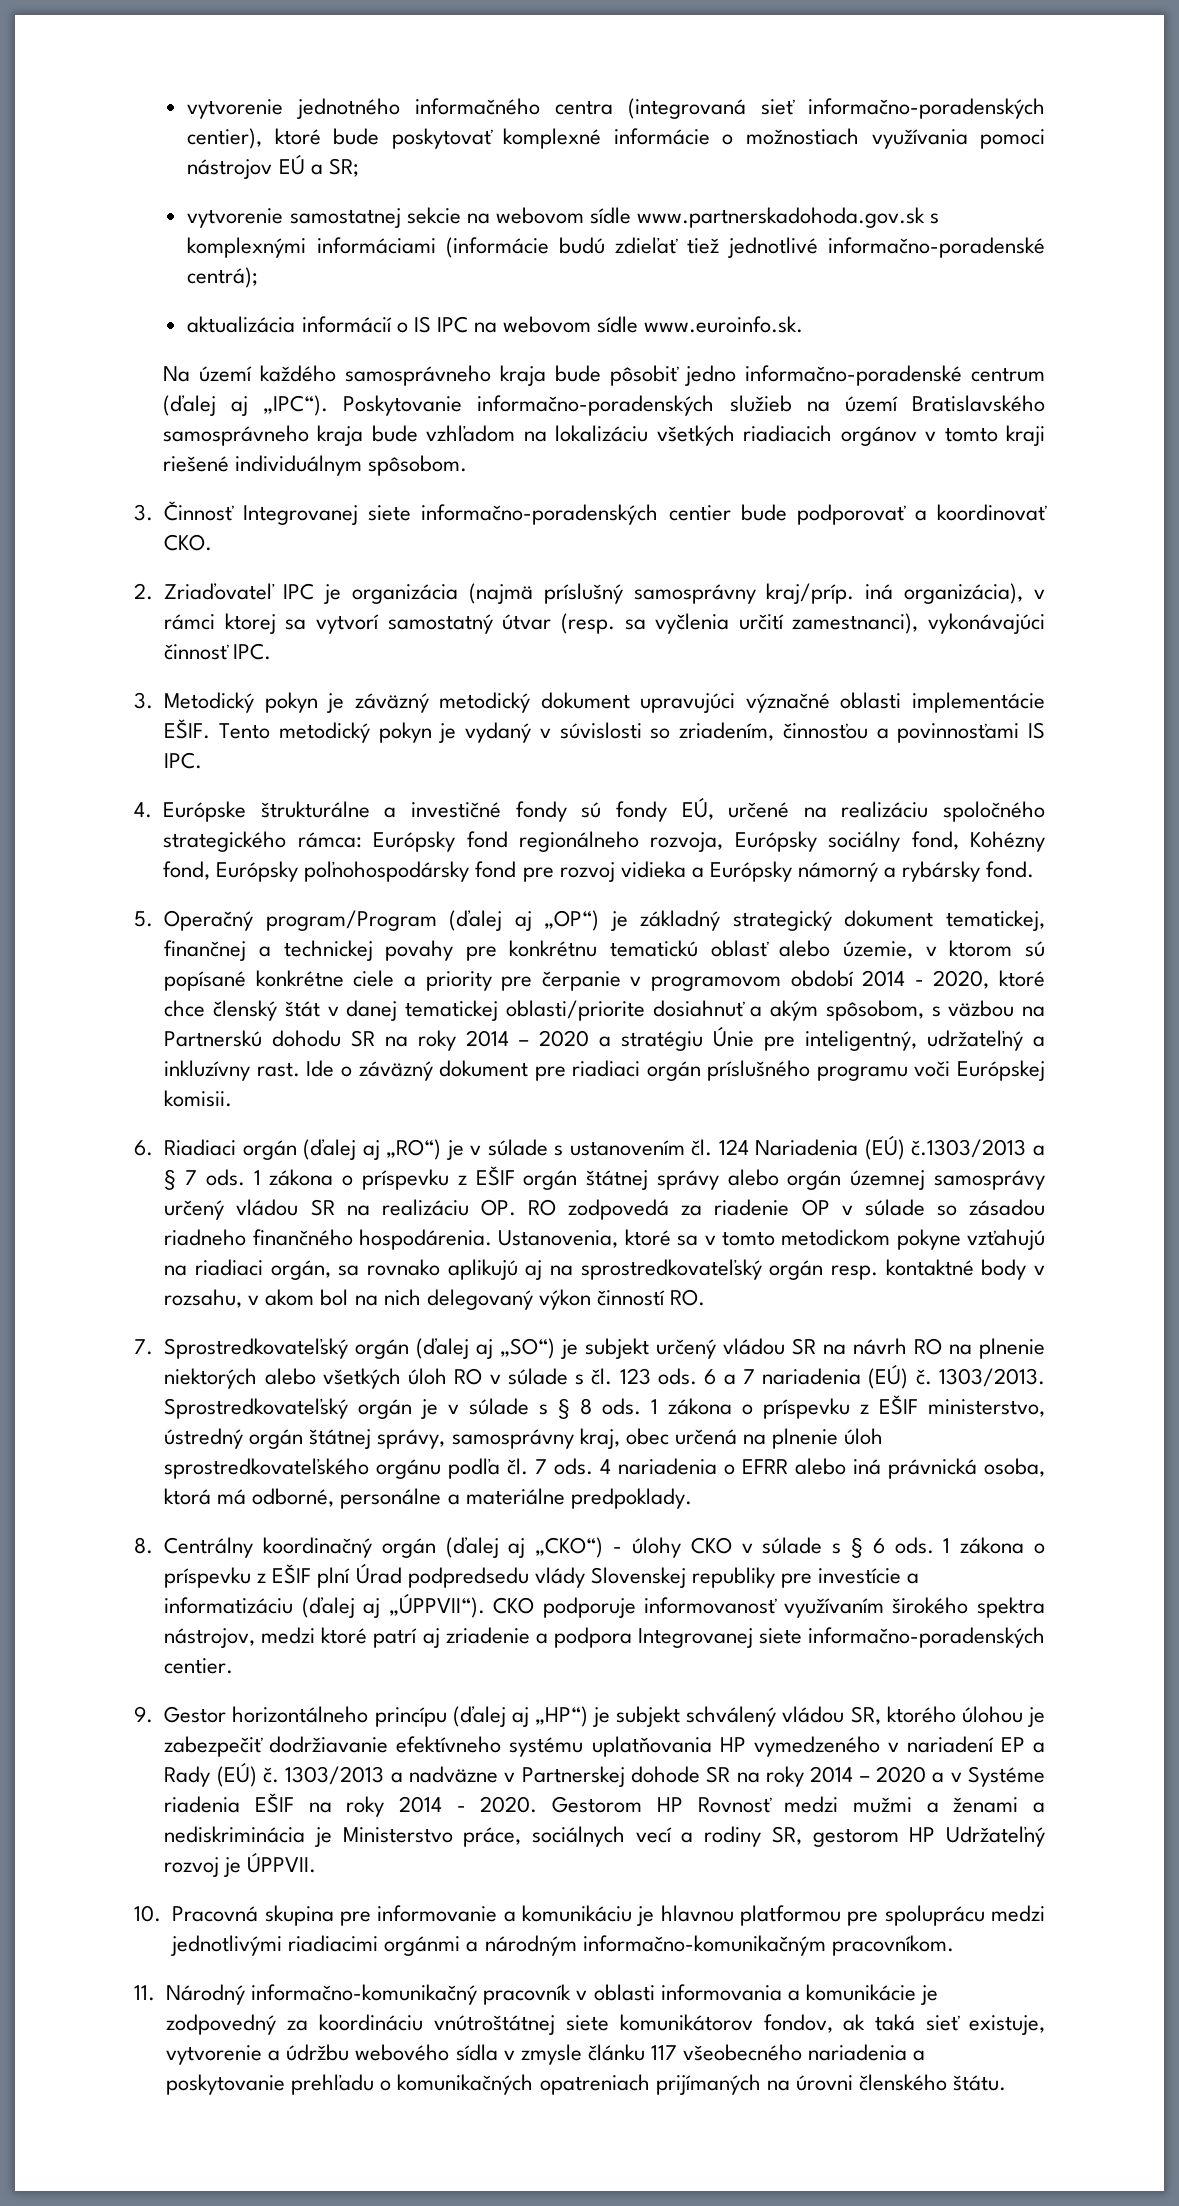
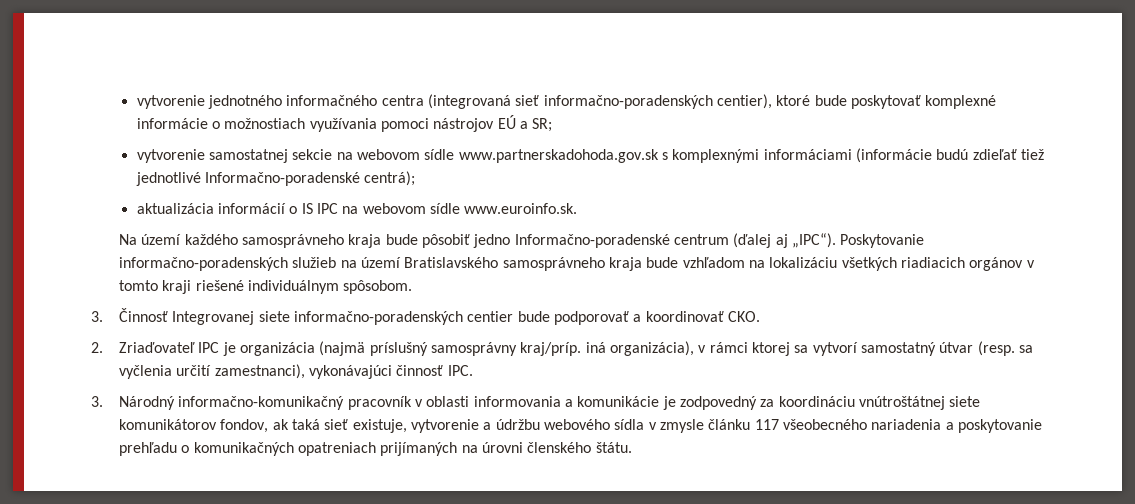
[827,237,1045,258] informačno-poradenské -> [205,172,361,186] Informačno-poradenské
[744,365,962,386] informačno-poradenské -> [514,234,670,248] Informačno-poradenské
[164,692,1045,713] [164,719,1045,743] [164,752,203,769] [134,797,1045,822] [163,831,1045,852] [163,861,1035,882] [134,910,1045,931] [164,940,1046,961] [164,970,1045,991] [164,1000,1045,1021] [164,1026,1045,1051] [164,1060,1045,1081] [164,1090,233,1107] [134,1135,1045,1160] [164,1166,1045,1190] [164,1199,1045,1220] [164,1229,1045,1250] [164,1259,1045,1280] [164,1289,705,1310] [134,1338,1046,1359] [164,1364,1045,1389] [164,1395,1046,1419] [164,1428,884,1449] [164,1458,1046,1479] [164,1488,692,1509] [134,1537,1045,1558] [164,1563,920,1588] [164,1593,1045,1618] [164,1627,1045,1648] [164,1658,234,1674] [134,1706,1045,1727] [164,1736,1046,1757] [164,1762,1046,1787] [164,1793,1045,1817] [164,1826,1046,1847] [164,1852,317,1877] [134,1905,1045,1926] [170,1935,954,1956] [134,1985,155,2001] Metodický pokyn je záväzný metodický dokument upravujúci význačné oblasti implementácie EŠIF. Tento metodický pokyn je vydaný v súvislosti so zriadením, činnosťou a povinnosťami IS IPC. // 4. Európske štrukturálne a investičné fondy sú fondy EÚ, určené na realizáciu spoločného strategického rámca: Európsky fond regionálneho rozvoja, Európsky sociálny fond, Kohézny fond, Európsky poľnohospodársky fond pre rozvoj vidieka a Európsky námorný a rybársky fond. // 5. Operačný program/Program (ďalej aj „OP“) je základný strategický dokument tematickej, finančnej a technickej povahy pre konkrétnu tematickú oblasť alebo územie, v ktorom sú popísané konkrétne ciele a priority pre čerpanie v programovom období 2014 - 2020, ktoré chce členský štát v danej tematickej oblasti/priorite dosiahnuť a akým spôsobom, s väzbou na Partnerskú dohodu SR na roky 2014 – 2020 a stratégiu Únie pre inteligentný, udržateľný a inkluzívny rast. Ide o záväzný dokument pre riadiaci orgán príslušného programu voči Európskej komisii. // 6. Riadiaci orgán (ďalej aj „RO“) je v súlade s ustanovením čl. 124 Nariadenia (EÚ) č.1303/2013 a § 7 ods. 1 zákona o príspevku z EŠIF orgán štátnej správy alebo orgán územnej samosprávy určený vládou SR na realizáciu OP. RO zodpovedá za riadenie OP v súlade so zásadou riadneho finančného hospodárenia. Ustanovenia, ktoré sa v tomto metodickom pokyne vzťahujú na riadiaci orgán, sa rovnako aplikujú aj na sprostredkovateľský orgán resp. kontaktné body v rozsahu, v akom bol na nich delegovaný výkon činností RO. // 7. Sprostredkovateľský orgán (ďalej aj „SO“) je subjekt určený vládou SR na návrh RO na plnenie niektorých alebo všetkých úloh RO v súlade s čl. 123 ods. 6 a 7 nariadenia (EÚ) č. 1303/2013. Sprostredkovateľský orgán je v súlade s § 8 ods. 1 zákona o príspevku z EŠIF ministerstvo, ústredný orgán štátnej správy, samosprávny kraj, obec určená na plnenie úloh sprostredkovateľského orgánu podľa čl. 7 ods. 4 nariadenia o EFRR alebo iná právnická osoba, ktorá má odborné, personálne a materiálne predpoklady. // 8. Centrálny koordinačný orgán (ďalej aj „CKO“) - úlohy CKO v súlade s § 6 ods. 1 zákona o príspevku z EŠIF plní Úrad podpredsedu vlády Slovenskej republiky pre investície a informatizáciu (ďalej aj „ÚPPVII“). CKO podporuje informovanosť využívaním širokého spektra nástrojov, medzi ktoré patrí aj zriadenie a podpora Integrovanej siete informačno-poradenských centier. // 9. Gestor horizontálneho princípu (ďalej aj „HP“) je subjekt schválený vládou SR, ktorého úlohou je zabezpečiť dodržiavanie efektívneho systému uplatňovania HP vymedzeného v nariadení EP a Rady (EÚ) č. 1303/2013 a nadväzne v Partnerskej dohode SR na roky 2014 – 2020 a v Systéme riadenia EŠIF na roky 2014 - 2020. Gestorom HP Rovnosť medzi mužmi a ženami a nediskriminácia je Ministerstvo práce, sociálnych vecí a rodiny SR, gestorom HP Udržateľný rozvoj je ÚPPVII. // 10. Pracovná skupina pre informovanie a komunikáciu je hlavnou platformou pre spoluprácu medzi jednotlivými riadiacimi orgánmi a národným informačno-komunikačným pracovníkom. // 11. -> (103, 401) none

